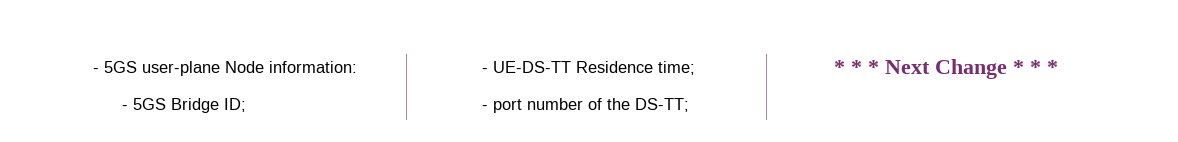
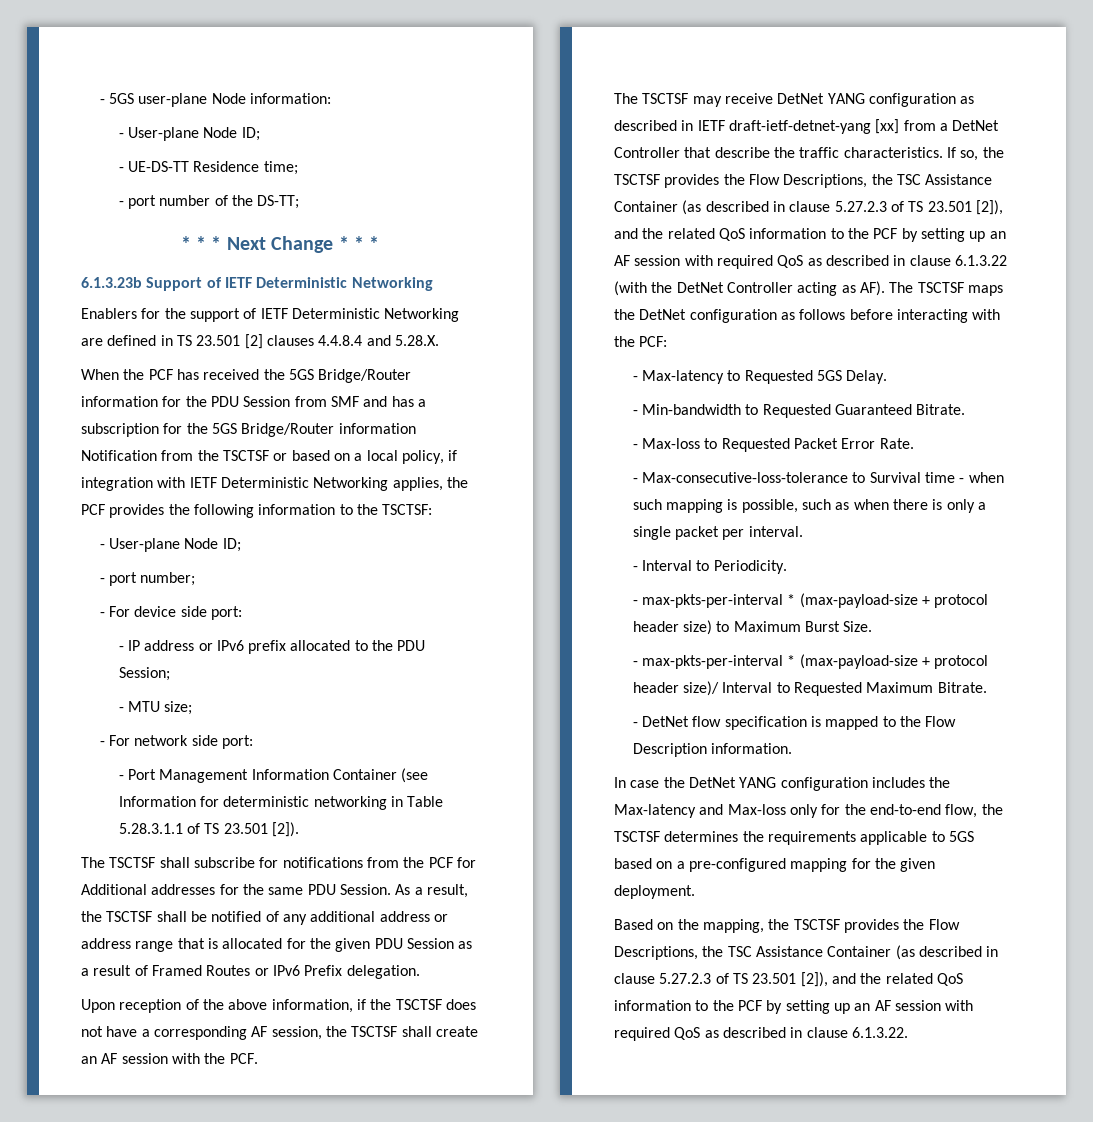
[133,98,220,113] 5GS Bridge -> [127,127,238,141] User-plane Node
(1058, 67) none -> [81,277,433,291] [81,308,460,322] [81,334,439,349] [81,369,412,383] [81,396,426,407] [81,423,416,437] [81,450,458,464] [81,477,468,491] [81,504,433,518] [99,538,241,552] [99,572,196,586] [99,606,243,620] [118,640,426,654] [118,667,170,681] [118,701,193,715] [99,735,254,749] [118,768,429,783] [118,796,444,810] [118,822,299,837] [81,857,476,868] [81,884,468,898] [81,911,448,925] [81,938,473,952] [81,965,420,979] [81,999,476,1013] [81,1026,478,1040] [81,1053,258,1064] [614,93,975,107] [614,119,1000,134] [614,147,1004,161] [614,174,993,188] [614,200,1003,215] [614,228,1006,242] [614,255,1007,269] [614,281,1003,296] [614,309,1001,323] [614,336,668,347] [632,370,888,384] [632,404,966,418] [632,438,914,452] [632,472,1004,483] [632,499,986,513] [632,526,803,540] [632,560,787,574] [632,593,989,608] [632,620,873,635] [632,654,989,669] [632,681,987,696] [632,716,957,730] [632,743,793,757] [614,777,951,791] [614,804,1003,818] [614,831,974,845] [614,858,936,872] [614,885,695,899] [614,919,960,933] [614,945,999,960] [614,972,963,987] [614,1000,974,1014] [614,1027,908,1041] // 6.1.3.23b Support of IETF Deterministic Networking // Enablers for the support of IETF Deterministic Networking are defined in TS 23.501 [2] clauses 4.4.8.4 and 5.28.X. // When the PCF has received the 5GS Bridge/Router information for the PDU Session from SMF and has a subscription for the 5GS Bridge/Router information Notification from the TSCTSF or based on a local policy, if integration with IETF Deterministic Networking applies, the PCF provides the following information to the TSCTSF: // - User-plane Node ID; // - port number; // - For device side port: // - IP address or IPv6 prefix allocated to the PDU Session; // - MTU size; // - For network side port: // - Port Management Information Container (see Information for deterministic networking in Table 5.28.3.1.1 of TS 23.501 [2]). // The TSCTSF shall subscribe for notifications from the PCF for Additional addresses for the same PDU Session. As a result, the TSCTSF shall be notified of any additional address or address range that is allocated for the given PDU Session as a result of Framed Routes or IPv6 Prefix delegation. // Upon reception of the above information, if the TSCTSF does not have a corresponding AF session, the TSCTSF shall create an AF session with the PCF. // The TSCTSF may receive DetNet YANG configuration as described in IETF draft-ietf-detnet-yang [xx] from a DetNet Controller that describe the traffic characteristics. If so, the TSCTSF provides the Flow Descriptions, the TSC Assistance Container (as described in clause 5.27.2.3 of TS 23.501 [2]), and the related QoS information to the PCF by setting up an AF session with required QoS as described in clause 6.1.3.22 (with the DetNet Controller acting as AF). The TSCTSF maps the DetNet configuration as follows before interacting with the PCF: // - Max-latency to Requested 5GS Delay. // - Min-bandwidth to Requested Guaranteed Bitrate. // - Max-loss to Requested Packet Error Rate. // - Max-consecutive-loss-tolerance to Survival time - when such mapping is possible, such as when there is only a single packet per interval. // - Interval to Periodicity. // - max-pkts-per-interval * (max-payload-size + protocol header size) to Maximum Burst Size. // - max-pkts-per-interval * (max-payload-size + protocol header size)/ Interval to Requested Maximum Bitrate. // - DetNet flow specification is mapped to the Flow Description information. // In case the DetNet YANG configuration includes the Max-latency and Max-loss only for the end-to-end flow, the TSCTSF determines the requirements applicable to 5GS based on a pre-configured mapping for the given deployment. // Based on the mapping, the TSCTSF provides the Flow Descriptions, the TSC Assistance Container (as described in clause 5.27.2.3 of TS 23.501 [2]), and the related QoS information to the PCF by setting up an AF session with required QoS as described in clause 6.1.3.22.

